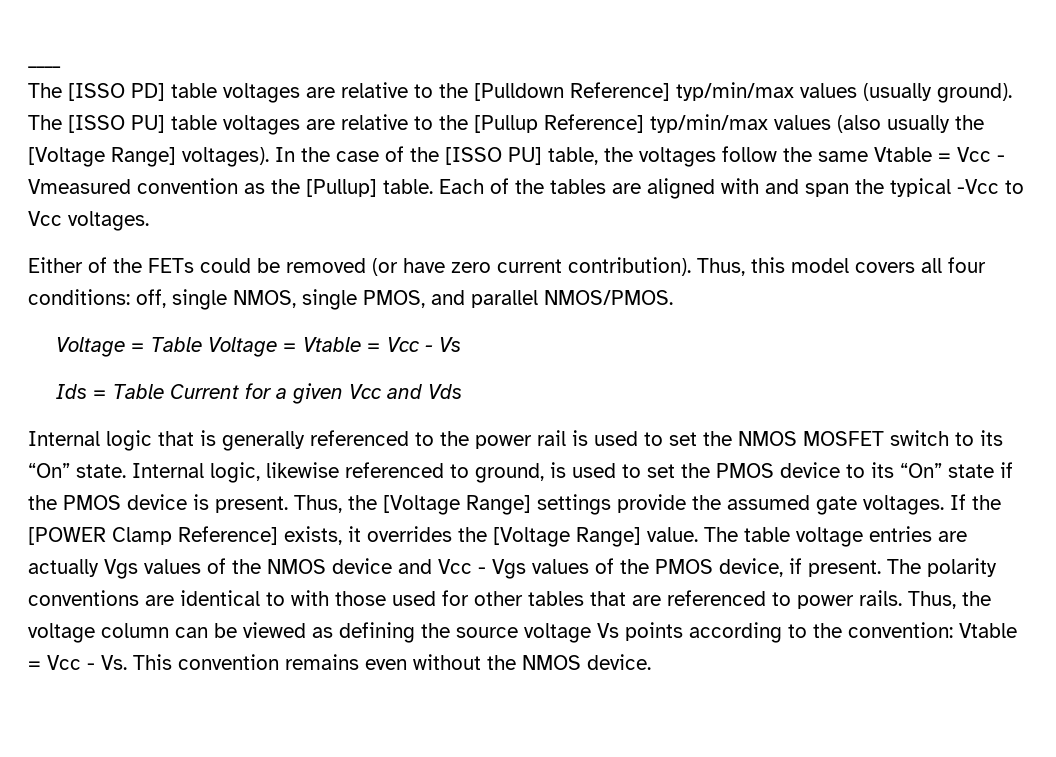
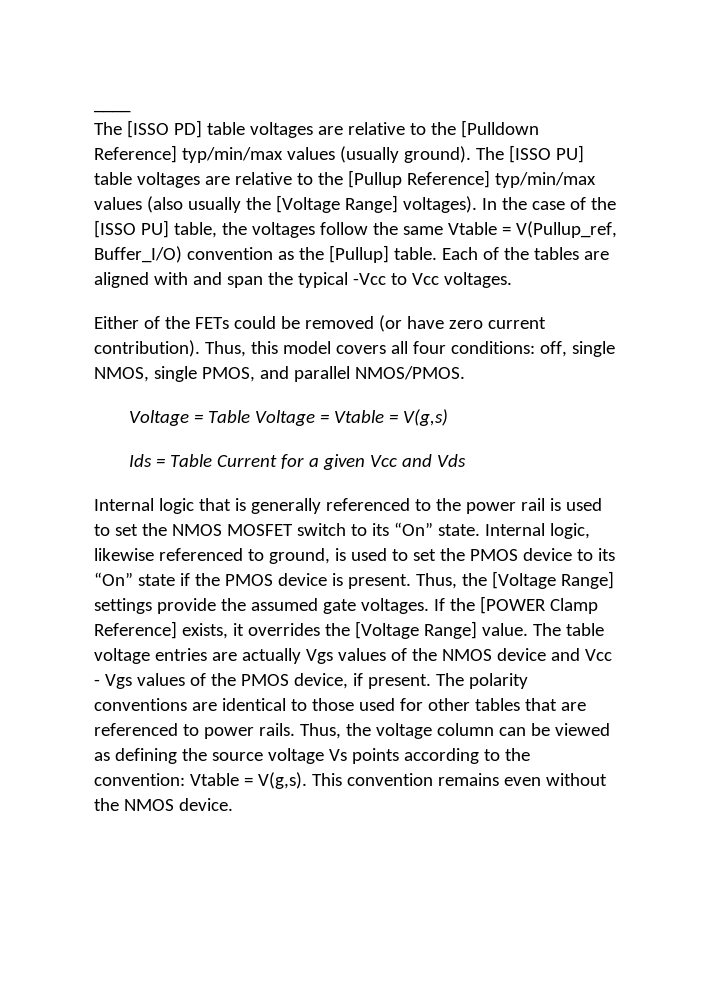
[957,147,1005,162] [28,179,131,194] Vcc - Vmeasured -> [515,221,617,238] [94,246,182,263] V(Pullup_ref, Buffer_I/O)
[386,337,461,352] Vcc - Vs -> [402,409,448,426] V(g,s)
[291,590,329,606] with -> (307, 705) none
[47,655,127,670] Vcc - Vs. -> [257,772,307,789] V(g,s).

